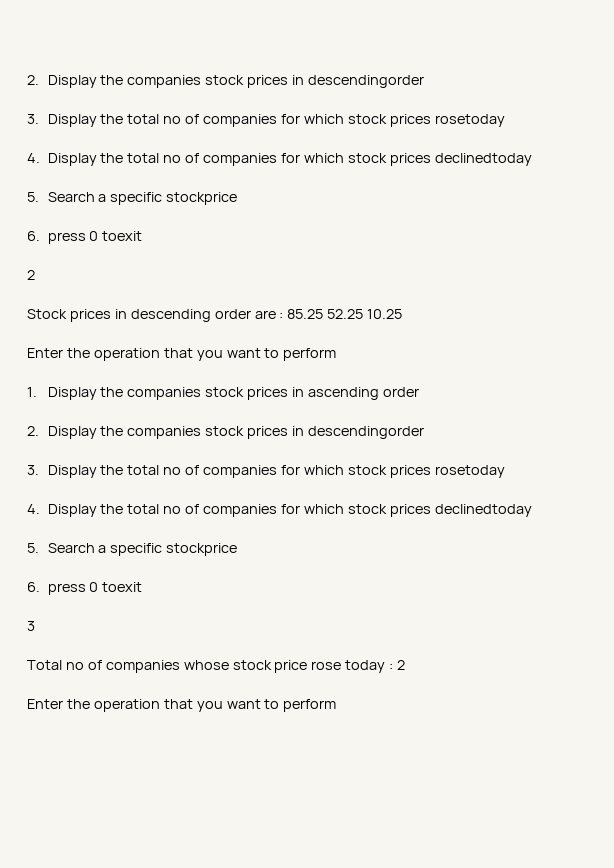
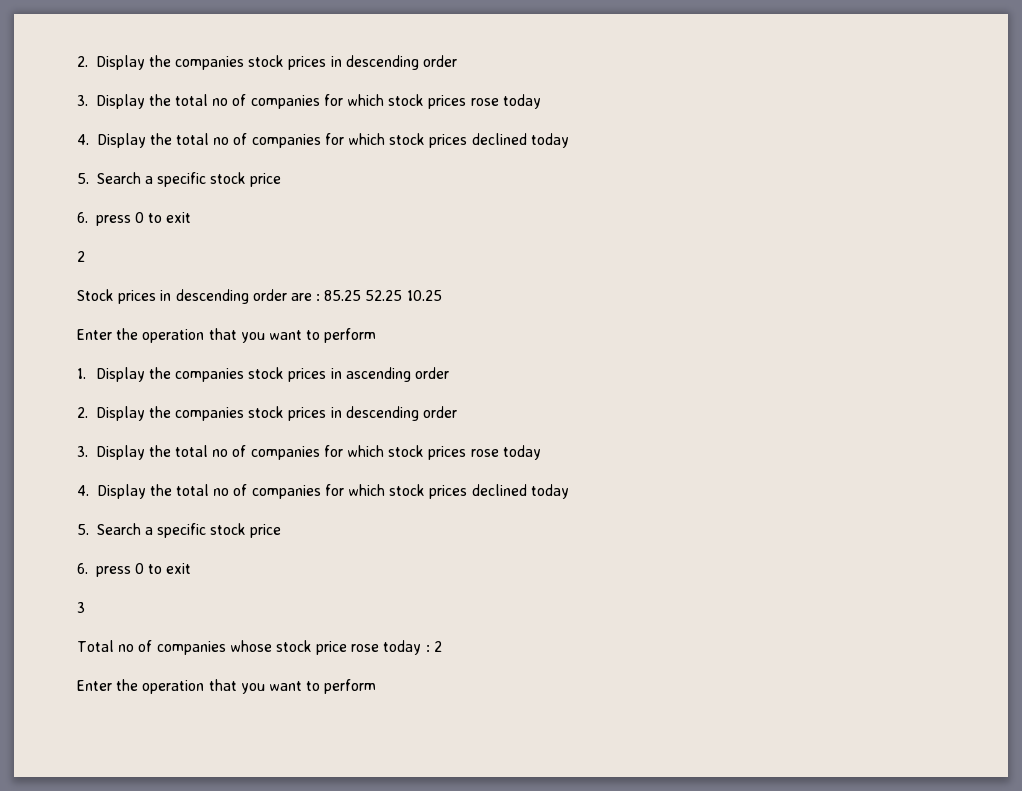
[27,75,425,88] 2. Display the companies stock prices in descendingorder -> [77,55,458,70] 2. Display the companies stock prices in descending order
[434,114,505,127] rosetoday -> [470,94,541,109] rose today
[434,153,532,166] [27,192,238,205] [27,231,143,244] declinedtoday // 5. Search a specific stockprice // 6. press 0 toexit -> [471,133,569,148] [77,172,282,187] [77,212,192,226] declined today // 5. Search a specific stock price // 6. press 0 to exit
[308,426,425,439] descendingorder -> [345,406,458,421] descending order
[434,465,505,478] rosetoday -> [470,445,541,460] rose today
[434,504,532,517] [27,543,238,556] [27,582,143,595] declinedtoday // 5. Search a specific stockprice // 6. press 0 toexit -> [471,484,569,499] [77,523,282,538] [77,563,192,577] declined today // 5. Search a specific stock price // 6. press 0 to exit

